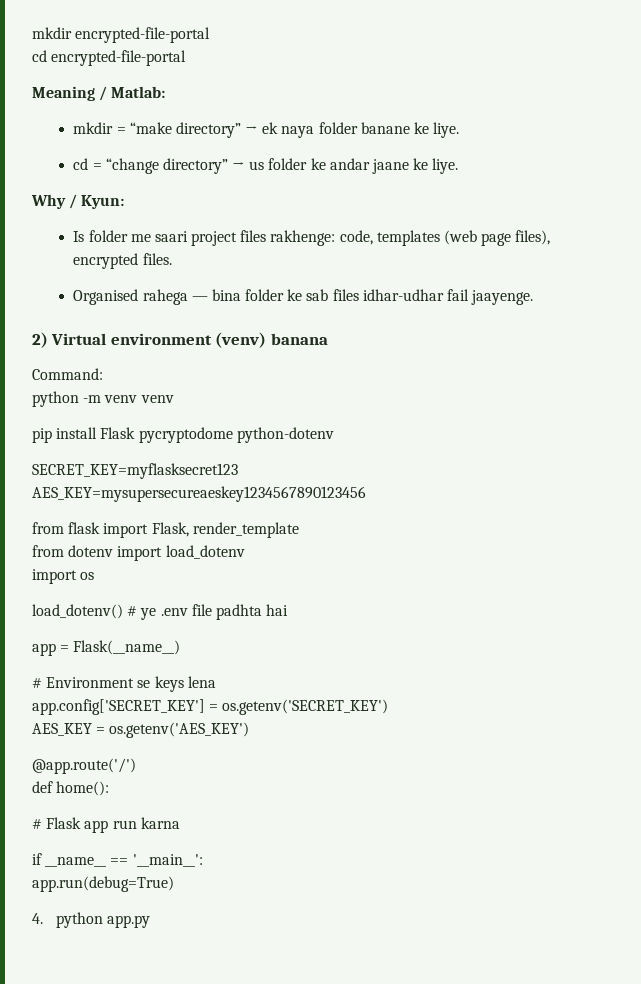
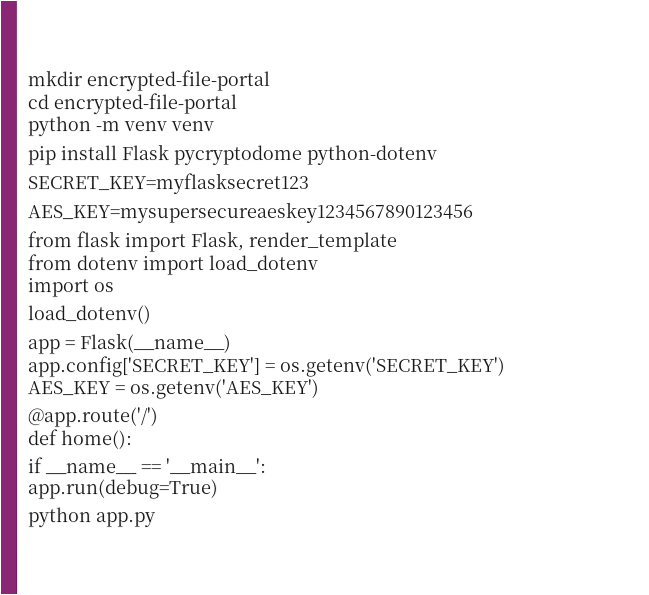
[32,86,166,101] [73,122,460,138] [73,158,459,174] [31,194,125,209] [73,230,551,246] [73,253,172,269] [73,289,534,305] [32,332,328,348] [32,368,103,380] // Meaning / Matlab: // mkdir = “make directory” → ek naya folder banane ke liye. // cd = “change directory” → us folder ke andar jaane ke liye. // Why / Kyun: // Is folder me saari project files rakhenge: code, templates (web page files), encrypted files. // Organised rahega — bina folder ke sab files idhar-udhar fail jaayenge. // 2) Virtual environment (venv) banana // Command: -> (237, 104) none
[127,604,289,620] [32,640,181,656] [32,676,216,692] # ye .env file padhta hai // app = Flask(__name__) // # Environment se keys lena -> [28,333,232,355] // app = Flask(__name__)
[32,817,180,833] // # Flask app run karna -> (133, 440) none
[32,913,43,924] 4. -> (219, 489) none

